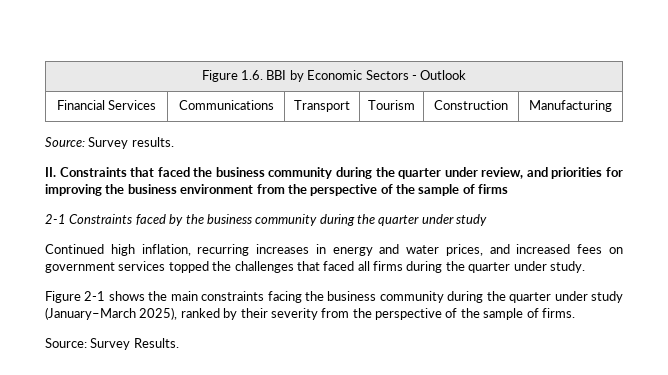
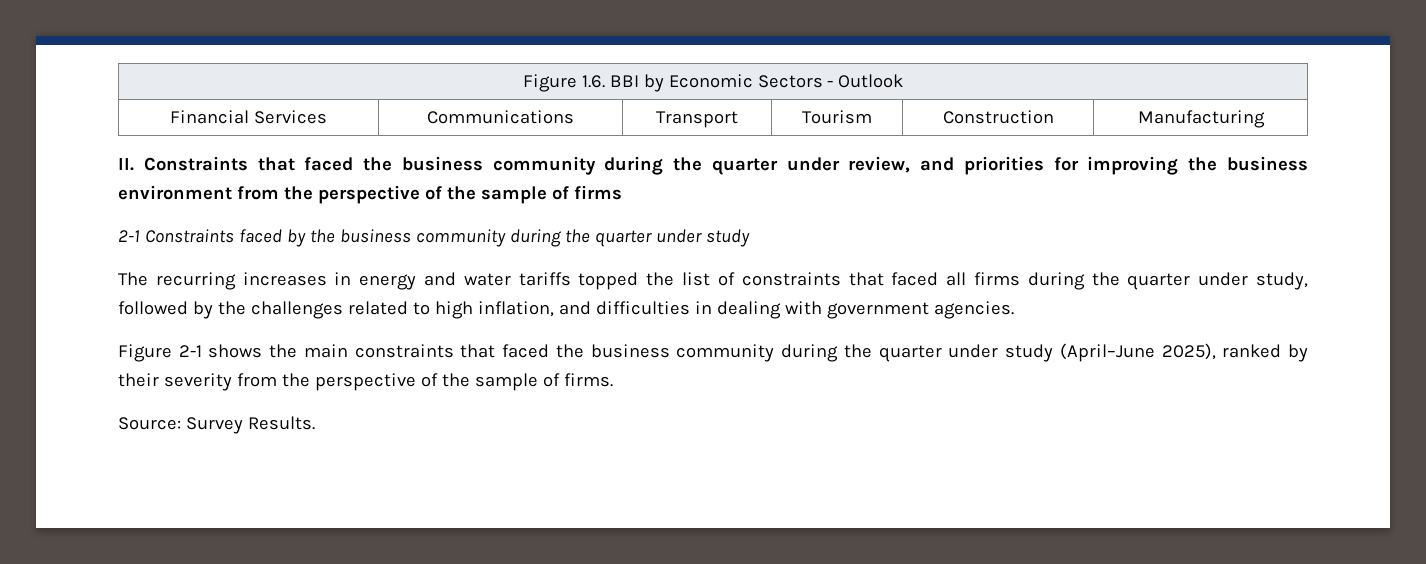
[45,137,174,149] // Source: Survey results. -> (1265, 119) none
[45,244,191,256] Continued high inflation, -> [118,272,148,286] The
[445,244,623,256] [45,261,294,273] prices, and increased fees on government services topped the challenges -> [518,272,841,290] tariffs topped the list of constraints
[549,261,585,273] study. -> [1256,272,1309,290] [118,301,1014,319] study, followed by the challenges related to high inflation, and difficulties in dealing with government agencies.
[267,291,624,303] [45,307,136,320] facing the business community during the quarter under study (January–March -> [460,343,1155,362] that faced the business community during the quarter under study (April–June

